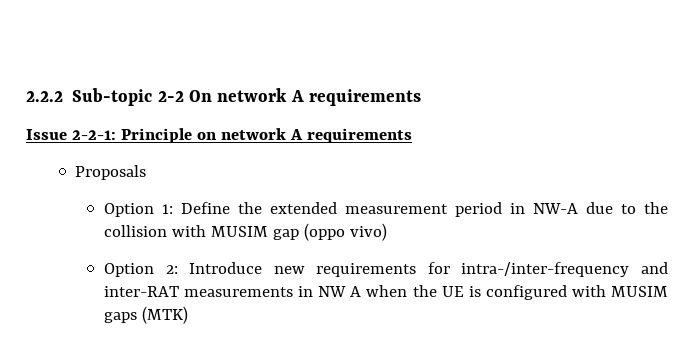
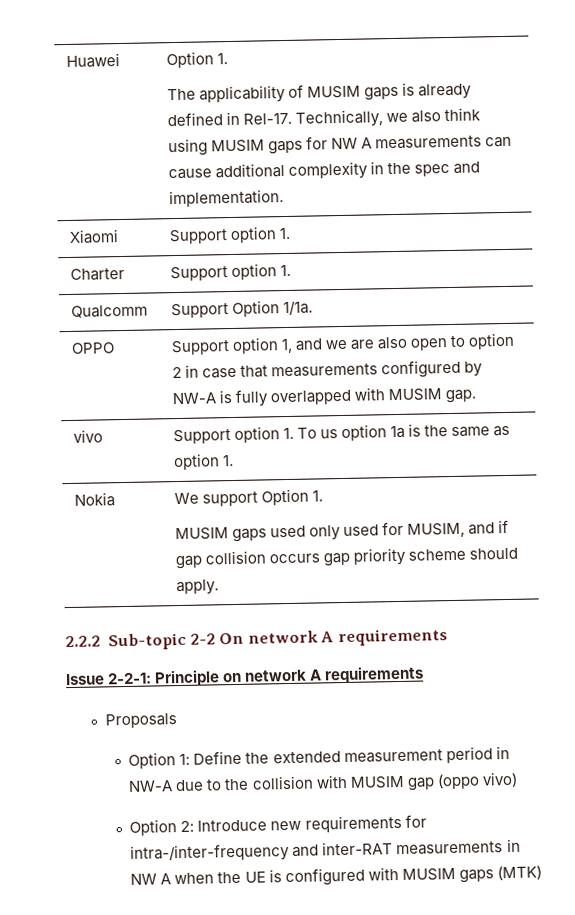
(26, 96) none -> [65,53,120,68] [165,51,228,69] [166,82,472,104] [166,107,481,128] [167,135,512,157] [167,161,480,180] [168,189,284,208] [68,229,119,244] [168,226,290,245] [69,267,125,281] [169,263,291,282] [70,304,148,318] [170,300,313,319] [70,342,115,354] [170,332,516,356] [171,359,483,379] [171,387,477,407] [72,429,103,443] [172,423,511,445] [172,453,234,471] [73,492,115,507] [173,488,323,507] [174,519,509,543] [174,547,518,570] [175,579,219,596] Huawei | Option 1. // The applicability of MUSIM gaps is already defined in Rel-17. Technically, we also think using MUSIM gaps for NW A measurements can cause additional complexity in the spec and implementation. // Xiaomi | Support option 1. // Charter | Support option 1. // Qualcomm | Support Option 1/1a. // OPPO | Support option 1, and we are also open to option 2 in case that measurements configured by NW-A is fully overlapped with MUSIM gap. // vivo | Support option 1. To us option 1a is the same as option 1. // Nokia | We support Option 1. // MUSIM gaps used only used for MUSIM, and if gap collision occurs gap priority scheme should apply. //

